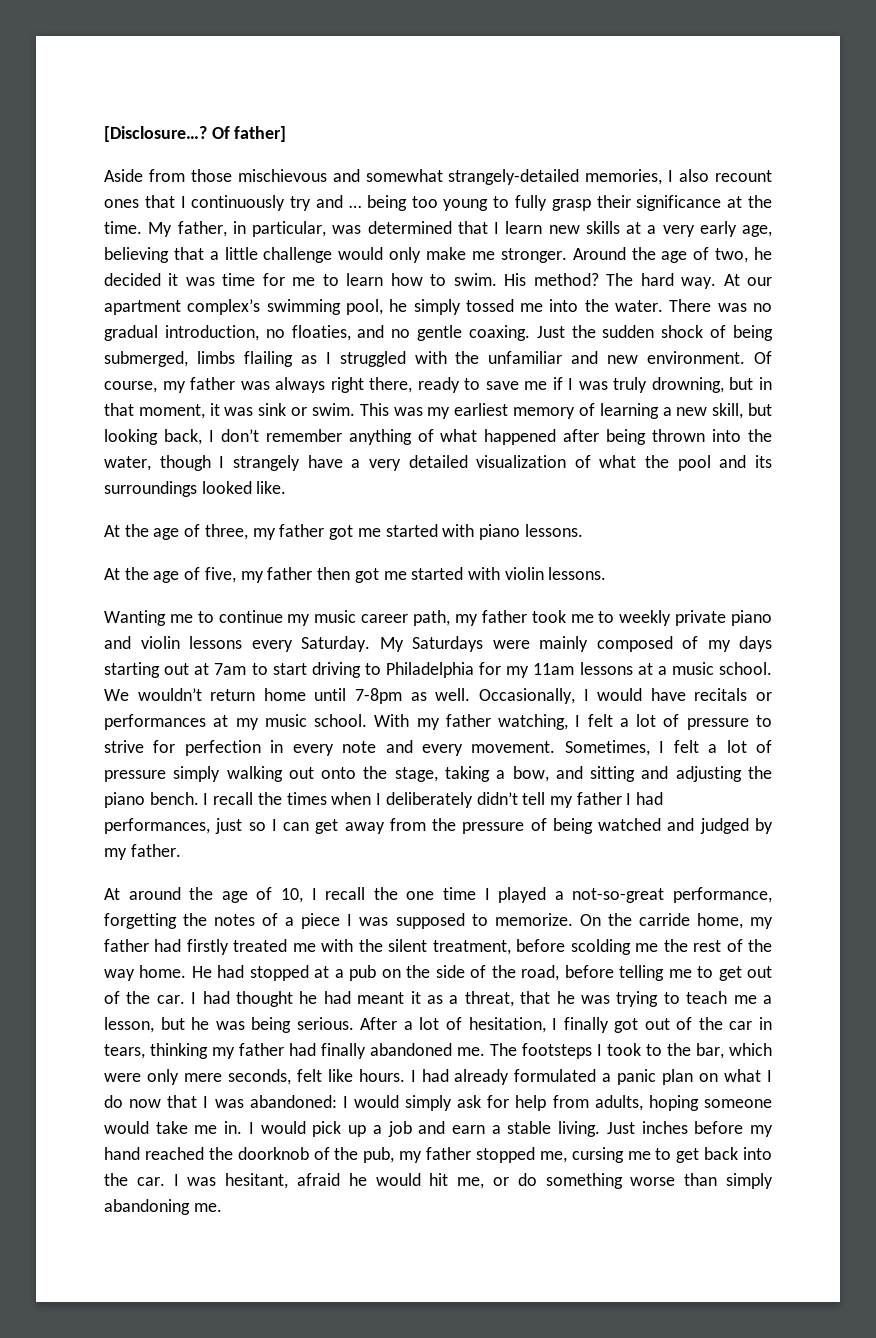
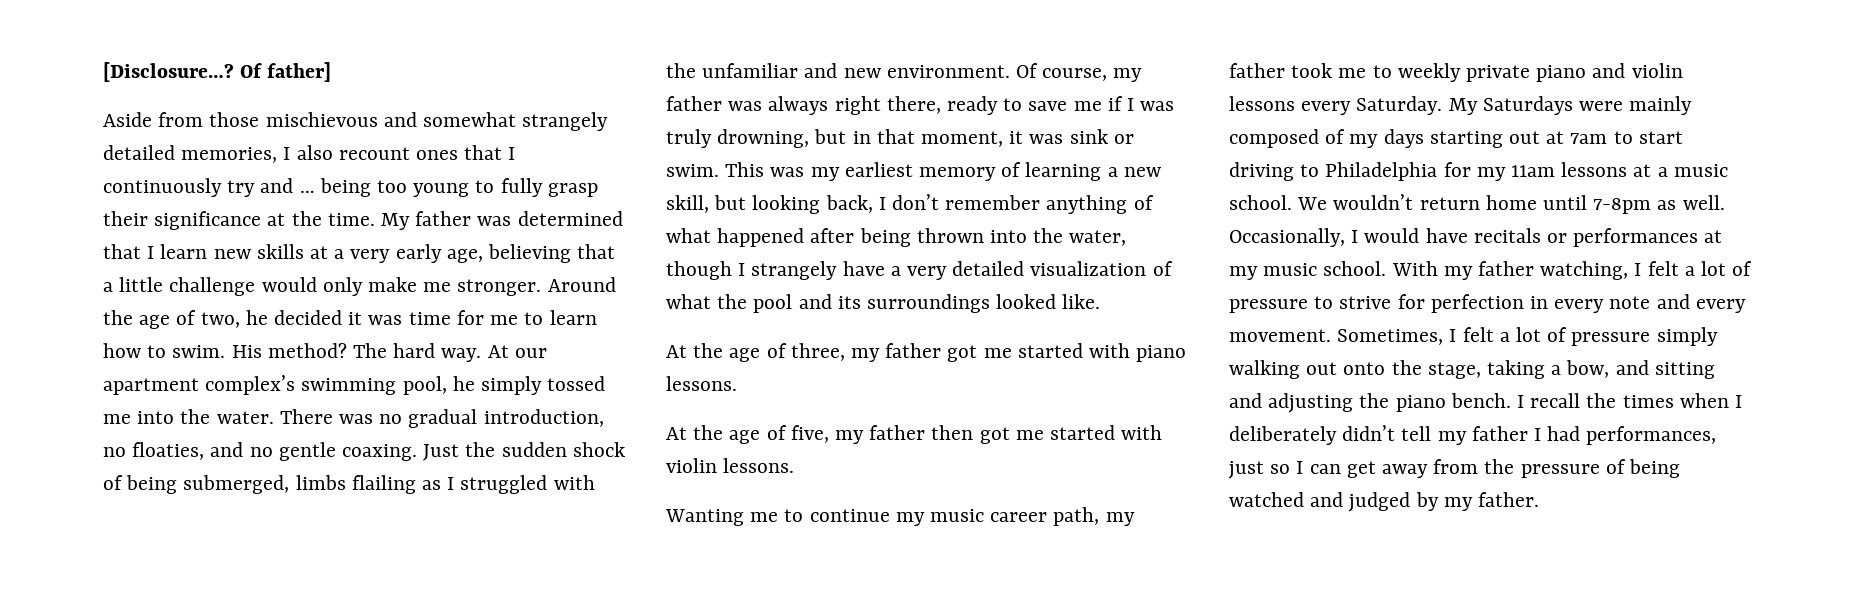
[448,169,580,185] strangely-detailed -> [522,112,609,131] [103,145,175,160] strangely detailed
[177,221,326,237] father, in particular, -> [415,211,472,226] father
[104,887,773,903] [104,913,774,929] [104,939,772,955] [104,965,773,981] [104,991,772,1007] [104,1017,772,1033] [104,1043,772,1059] [104,1069,772,1085] [104,1095,772,1111] [104,1121,773,1137] [104,1147,772,1163] [104,1173,773,1189] [104,1199,222,1215] // At around the age of 10, I recall the one time I played a not-so-great performance, forgetting the notes of a piece I was supposed to memorize. On the carride home, my father had firstly treated me with the silent treatment, before scolding me the rest of the way home. He had stopped at a pub on the side of the road, before telling me to get out of the car. I had thought he had meant it as a threat, that he was trying to teach me a lesson, but he was being serious. After a lot of hesitation, I finally got out of the car in tears, thinking my father had finally abandoned me. The footsteps I took to the bar, which were only mere seconds, felt like hours. I had already formulated a panic plan on what I do now that I was abandoned: I would simply ask for help from adults, hoping someone would take me in. I would pick up a job and earn a stable living. Just inches before my hand reached the doorknob of the pub, my father stopped me, cursing me to get back into the car. I was hesitant, afraid he would hit me, or do something worse than simply abandoning me. -> (1540, 499) none

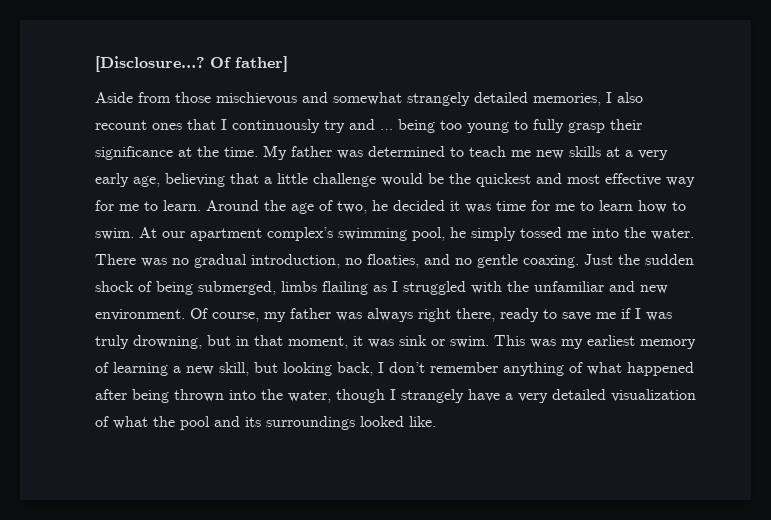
[103,244,208,259] that I learn -> [450,146,531,157] to teach me
[322,277,542,296] only make me stronger. -> [428,173,695,187] [95,200,201,211] be the quickest and most effective way for me to learn.
[231,343,482,362] His method? The hard way. -> (134, 234) none
[666,343,1187,362] [666,376,737,391] [666,425,1163,444] [666,458,795,473] [665,507,1135,526] [1229,63,1683,82] [1229,96,1693,115] [1229,129,1683,148] [1229,162,1728,181] [1229,194,1725,214] [1229,228,1723,247] [1229,261,1753,280] [1229,294,1746,313] [1229,327,1718,346] [1229,360,1715,379] [1229,393,1743,413] [1229,425,1717,445] [1228,459,1681,479] [1229,492,1540,512] // At the age of three, my father got me started with piano lessons. // At the age of five, my father then got me started with violin lessons. // Wanting me to continue my music career path, my father took me to weekly private piano and violin lessons every Saturday. My Saturdays were mainly composed of my days starting out at 7am to start driving to Philadelphia for my 11am lessons at a music school. We wouldn’t return home until 7-8pm as well. Occasionally, I would have recitals or performances at my music school. With my father watching, I felt a lot of pressure to strive for perfection in every note and every movement. Sometimes, I felt a lot of pressure simply walking out onto the stage, taking a bow, and sitting and adjusting the piano bench. I recall the times when I deliberately didn’t tell my father I had performances, just so I can get away from the pressure of being watched and judged by my father. -> (436, 421) none

